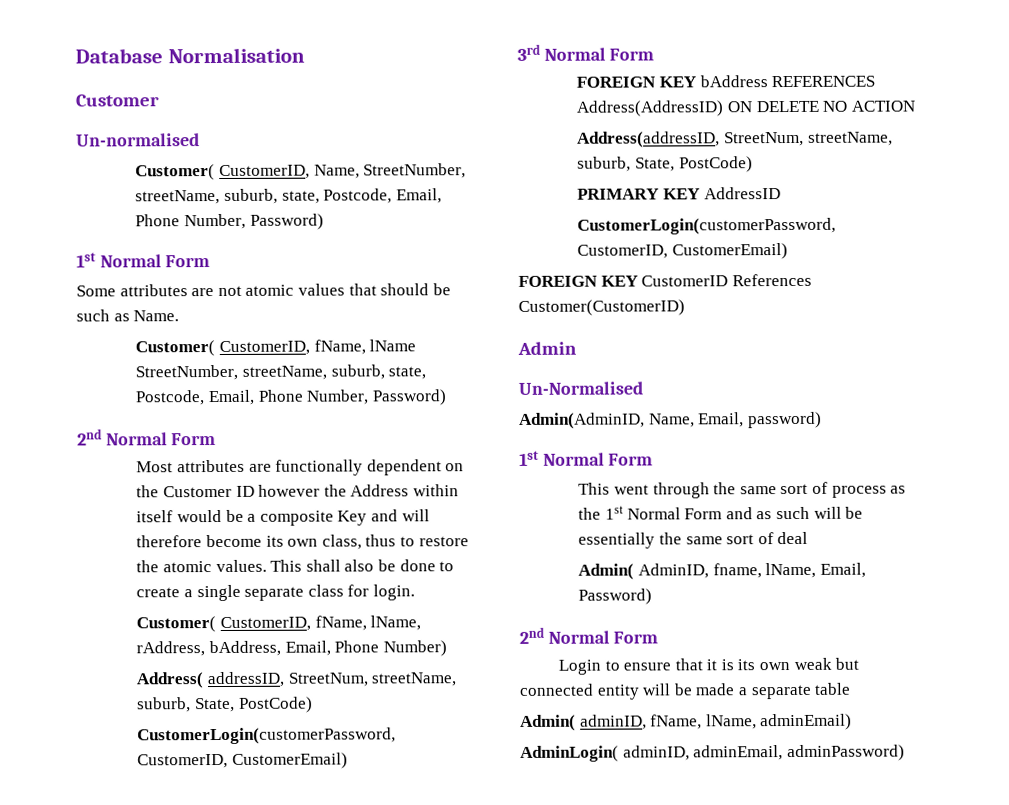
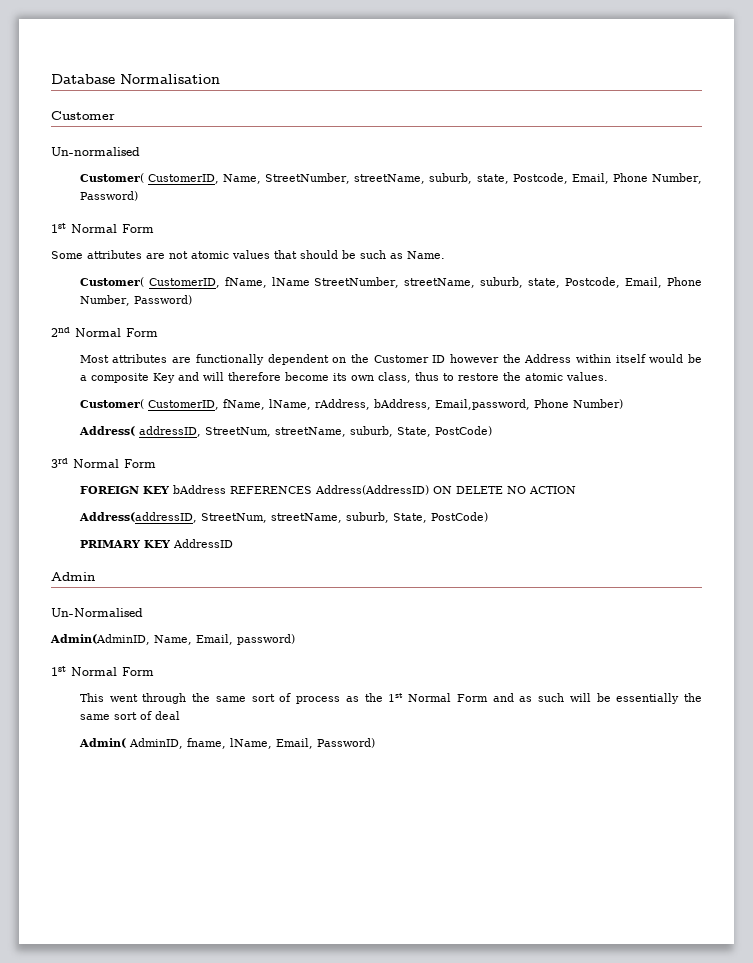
[270,559,455,572] [136,584,415,602] This shall also be done to create a single separate class for login. -> (608, 376) none
[284,640,331,656] Email, -> [434,399,530,410] Email,password,
[137,727,397,745] [137,752,348,769] // CustomerLogin(customerPassword, CustomerID, CustomerEmail) -> (492, 431) none
[577,217,837,235] [577,243,788,260] [518,273,812,287] [518,299,685,316] // CustomerLogin(customerPassword, CustomerID, CustomerEmail) // FOREIGN KEY CustomerID References Customer(CustomerID) -> (233, 543) none
[519,626,659,644] [557,657,860,675] [519,682,852,700] [520,713,853,731] [520,744,905,762] // 2nd Normal Form // Login to ensure that it is its own weak but connected entity will be made a separate table // Admin( adminID, fName, lName, adminEmail) // AdminLogin( adminID, adminEmail, adminPassword) -> (375, 743) none

